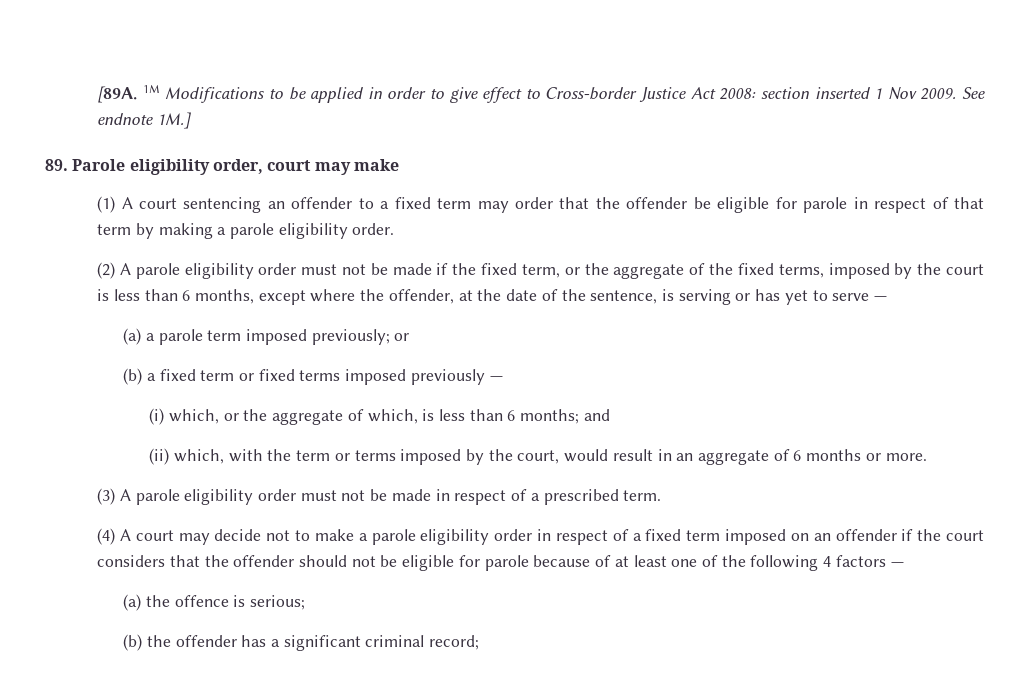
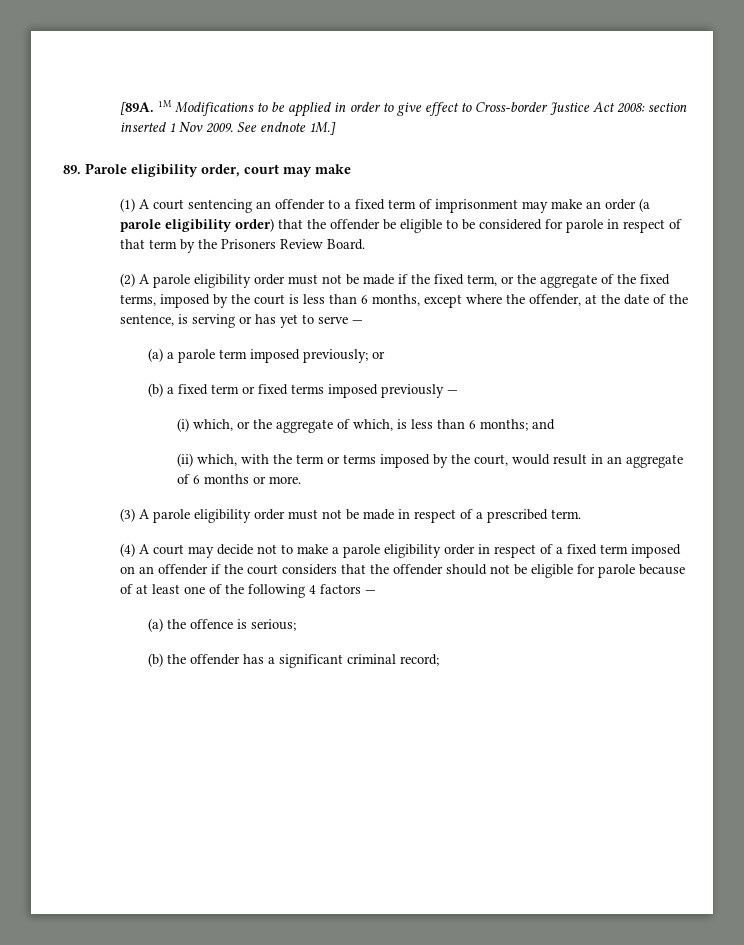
[477,197,554,213] may order -> [418,198,650,213] [119,218,274,232] of imprisonment may make an order (a parole eligibility order)
(770, 205) none -> [445,219,542,230] to be considered
[158,223,395,239] making a parole eligibility order. -> [197,239,365,250] the Prisoners Review Board.

